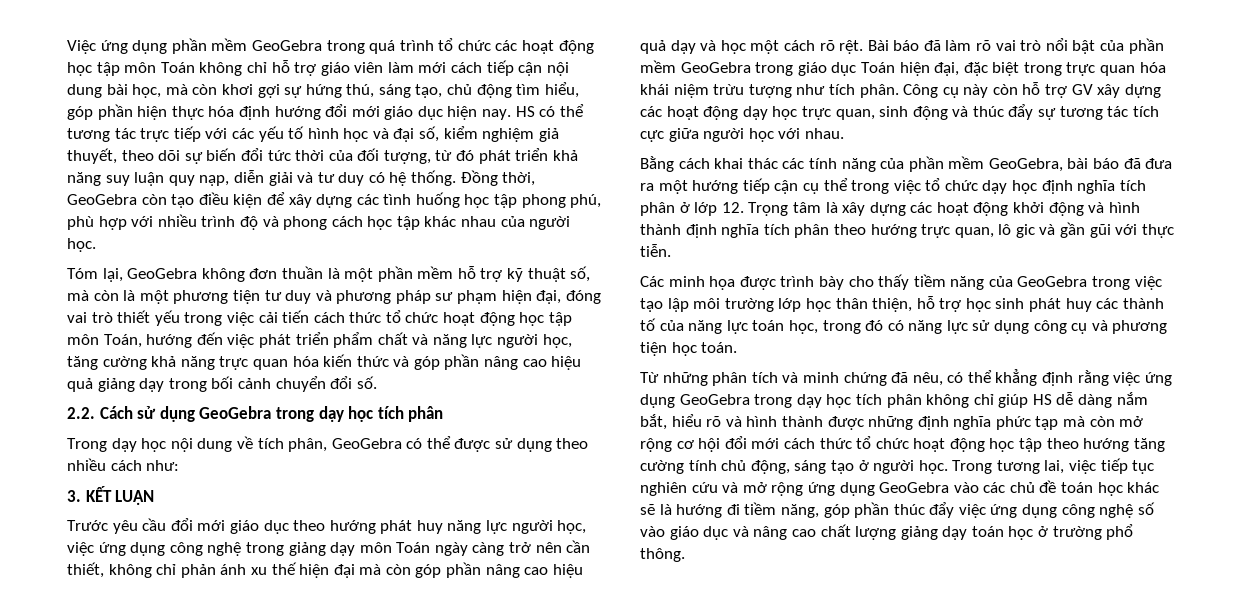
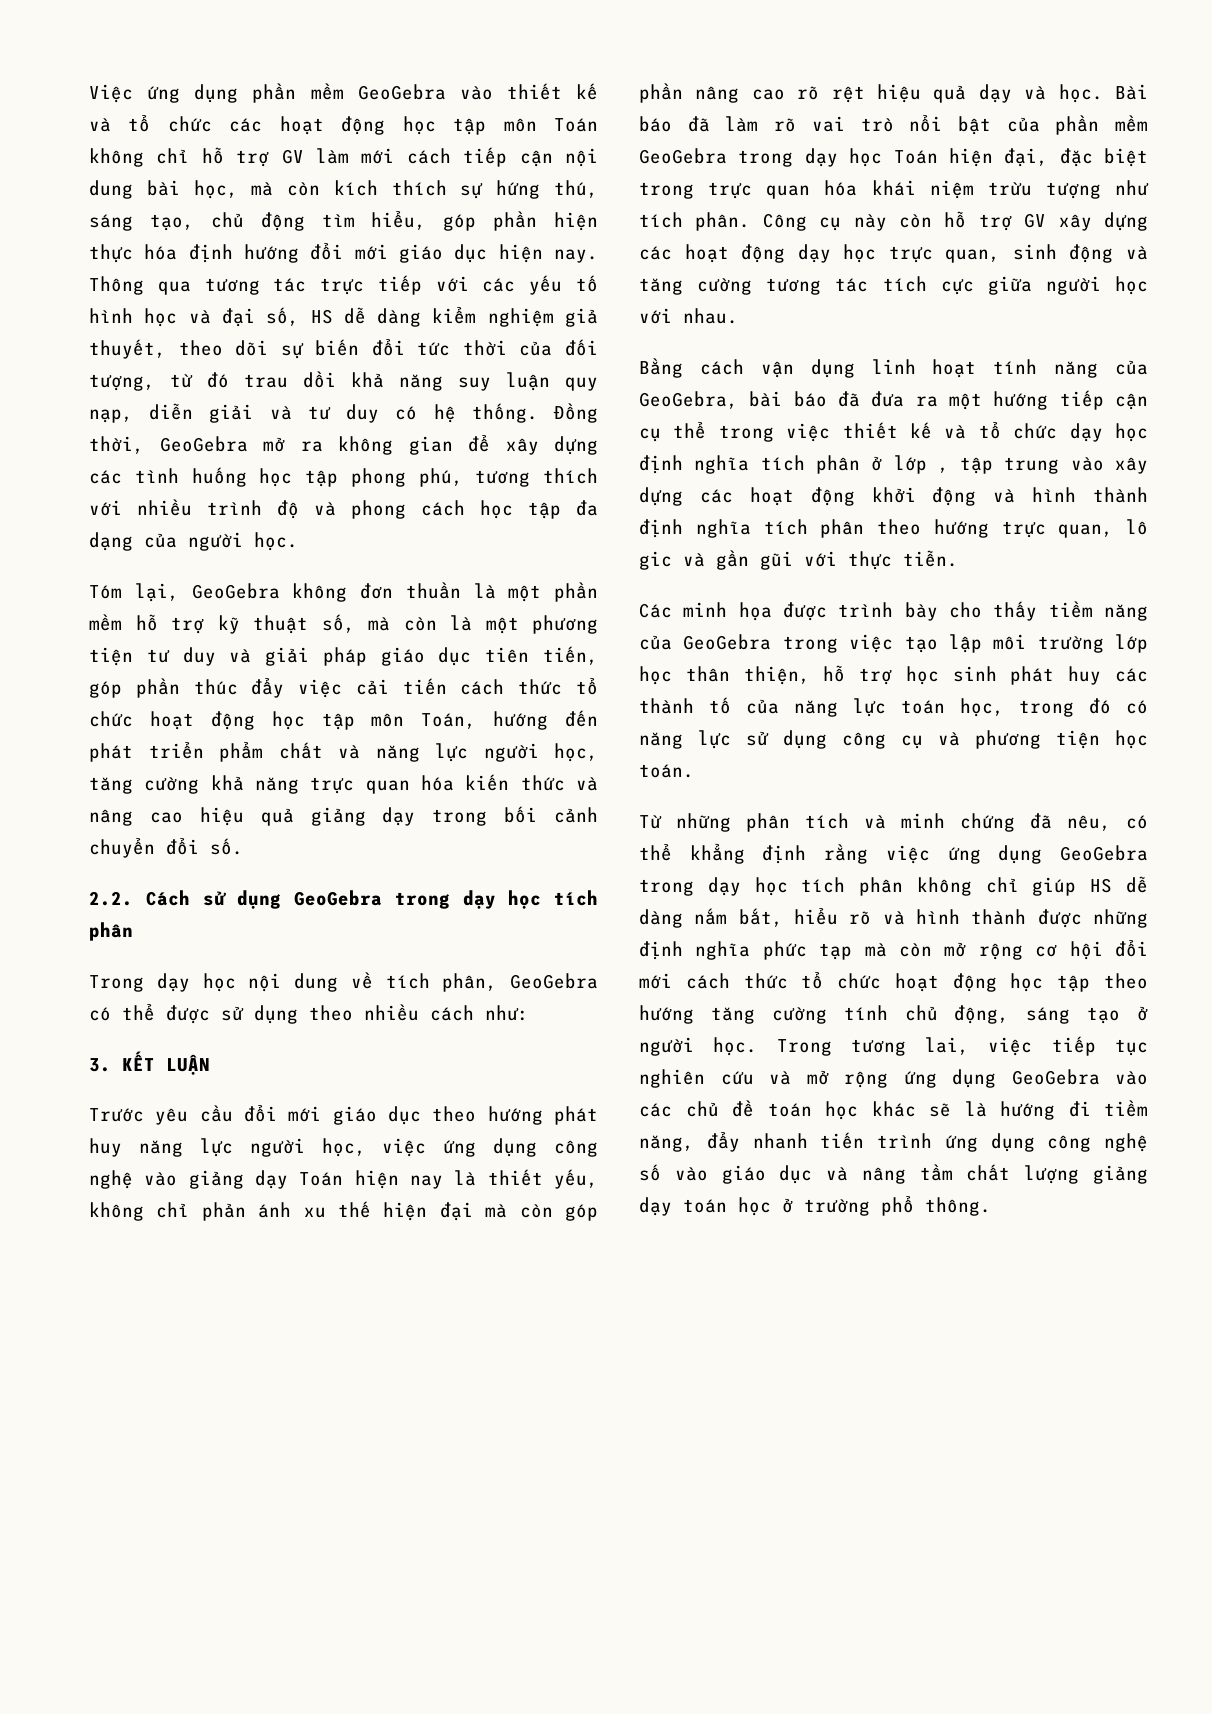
[326,40,434,54] trong quá trình -> [459,83,598,100] [89,118,111,132] vào thiết kế và
[320,62,384,76] giáo viên -> [281,149,304,164] GV
[221,84,280,98] khơi gợi -> [333,180,447,196] kích thích
[515,104,584,117] HS có thể -> [89,276,191,295] Thông qua
(440, 134) none -> [310,307,422,327] HS dễ dàng
[478,148,549,164] phát triển -> [244,371,336,388] trau dồi
[141,192,263,208] còn tạo điều kiện -> [263,436,453,455] mở ra không gian
[67,216,127,230] phù hợp -> [475,468,598,487] tương thích
[424,216,497,227] khác nhau -> [576,500,598,516] [89,532,133,551] đa dạng
[336,290,601,304] [67,310,223,326] phương pháp sư phạm hiện đại, đóng vai trò thiết yếu trong -> [265,646,598,666] [89,677,285,698] giải pháp giáo dục tiên tiến, góp phần thúc đẩy
[227,334,255,348] việc -> (598, 718) none
[413,354,480,370] góp phần -> (598, 784) none
[245,540,591,556] [67,562,104,578] trong giảng dạy môn Toán ngày càng trở nên cần thiết, -> [144,1169,598,1189] vào giảng dạy Toán hiện nay là thiết yếu,
(549, 571) none -> [797,86,865,103] rõ rệt
[720,40,864,54] học một cách rõ rệt. -> [1058,84,1103,103] học.
[797,62,857,76] giáo dục -> [804,148,883,167] dạy học
[972,104,1057,120] thúc đẩy sự -> [639,278,753,295] tăng cường
[714,158,805,169] khai thác các -> [760,359,977,378] vận dụng linh hoạt
[908,156,985,172] phần mềm -> (1148, 367) none
(921, 187) none -> [842,422,967,439] thiết kế và
[721,202,838,216] 12. Trọng tâm là -> [937,457,1104,474] , tập trung vào
[823,502,986,518] góp phần thúc đẩy việc -> [706,1131,932,1152] đẩy nhanh tiến trình
[791,529,816,537] cao -> [919,1164,953,1181] tầm

